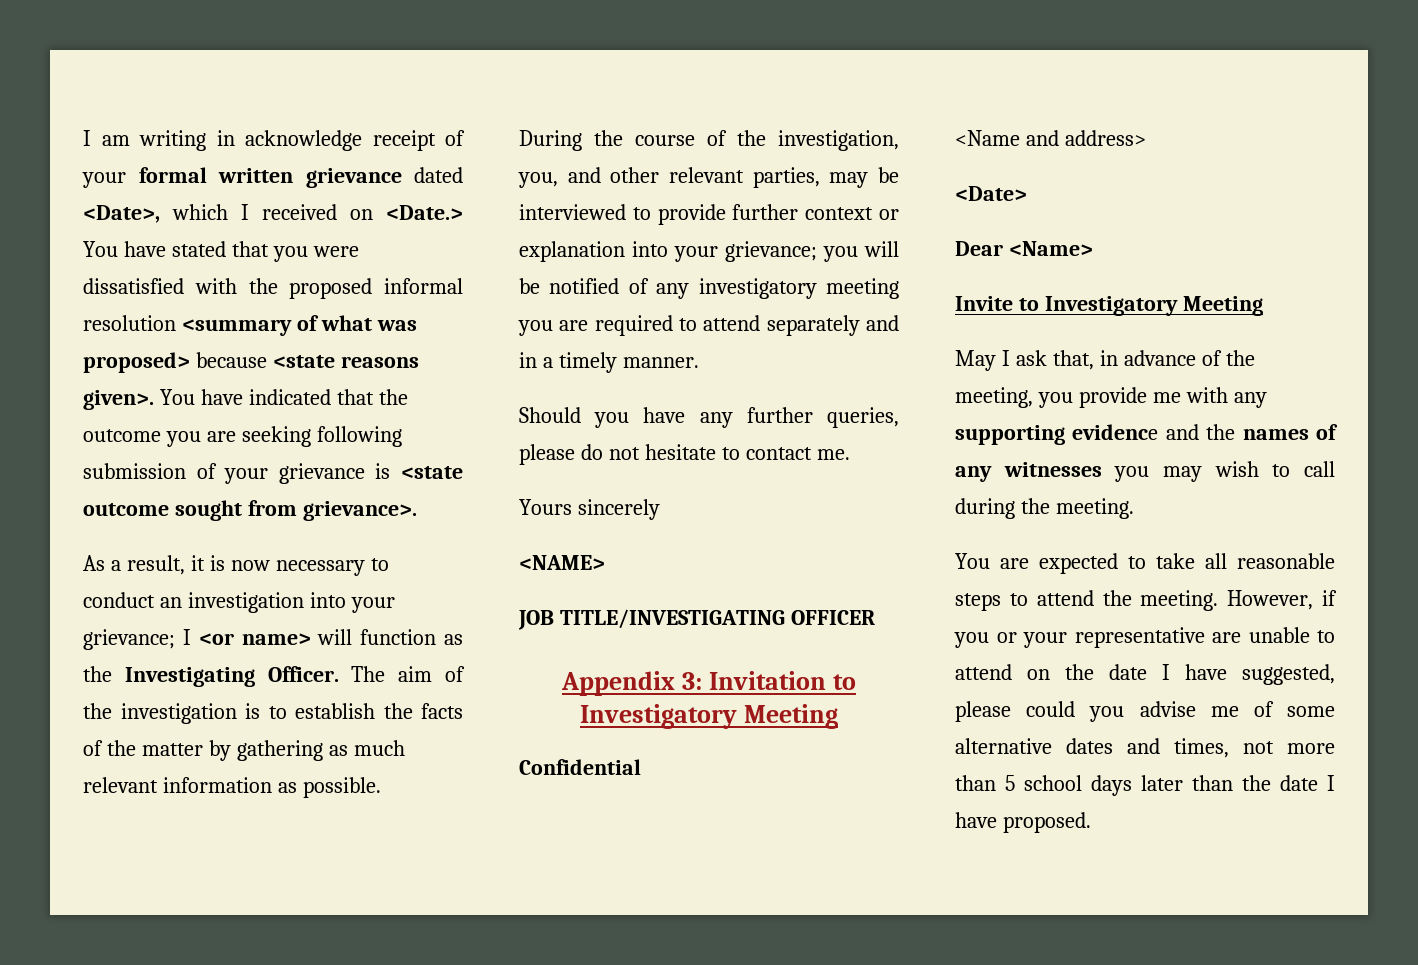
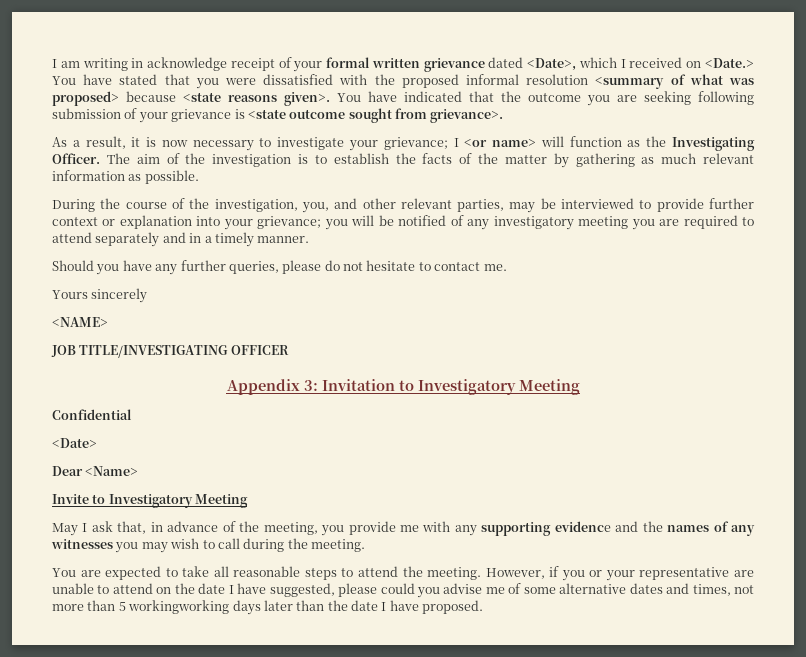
[83,592,346,613] conduct an investigation into -> [277,137,345,150] investigate
[955,130,1146,146] // <Name and address> -> (132, 414) none
[1024,775,1082,791] school -> [128,600,230,614] workingworking

